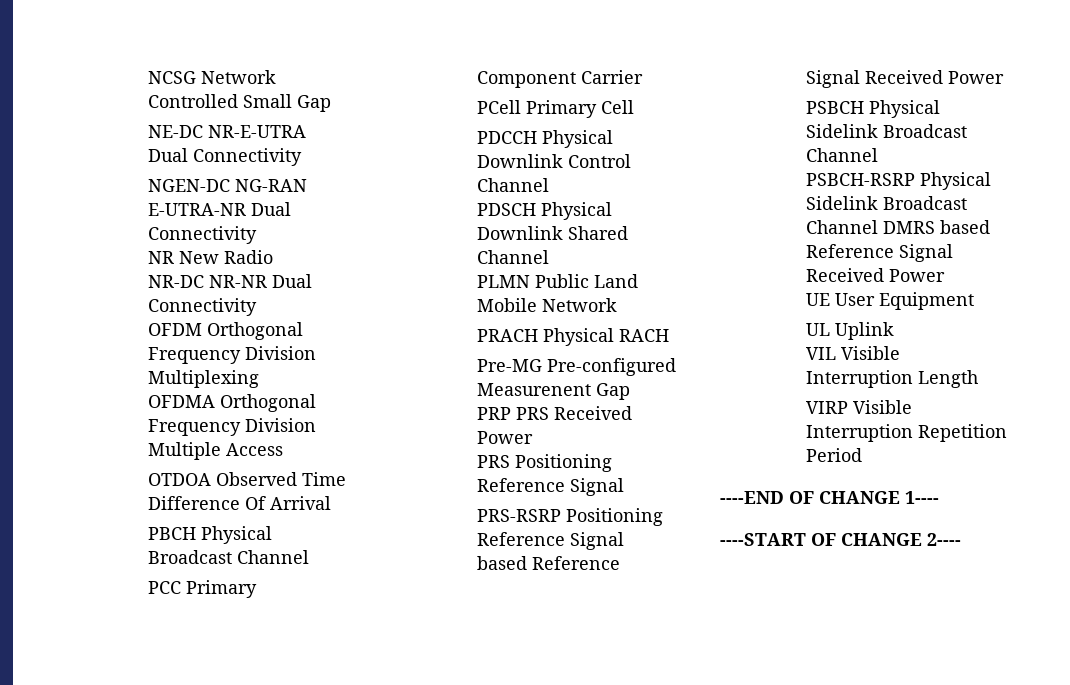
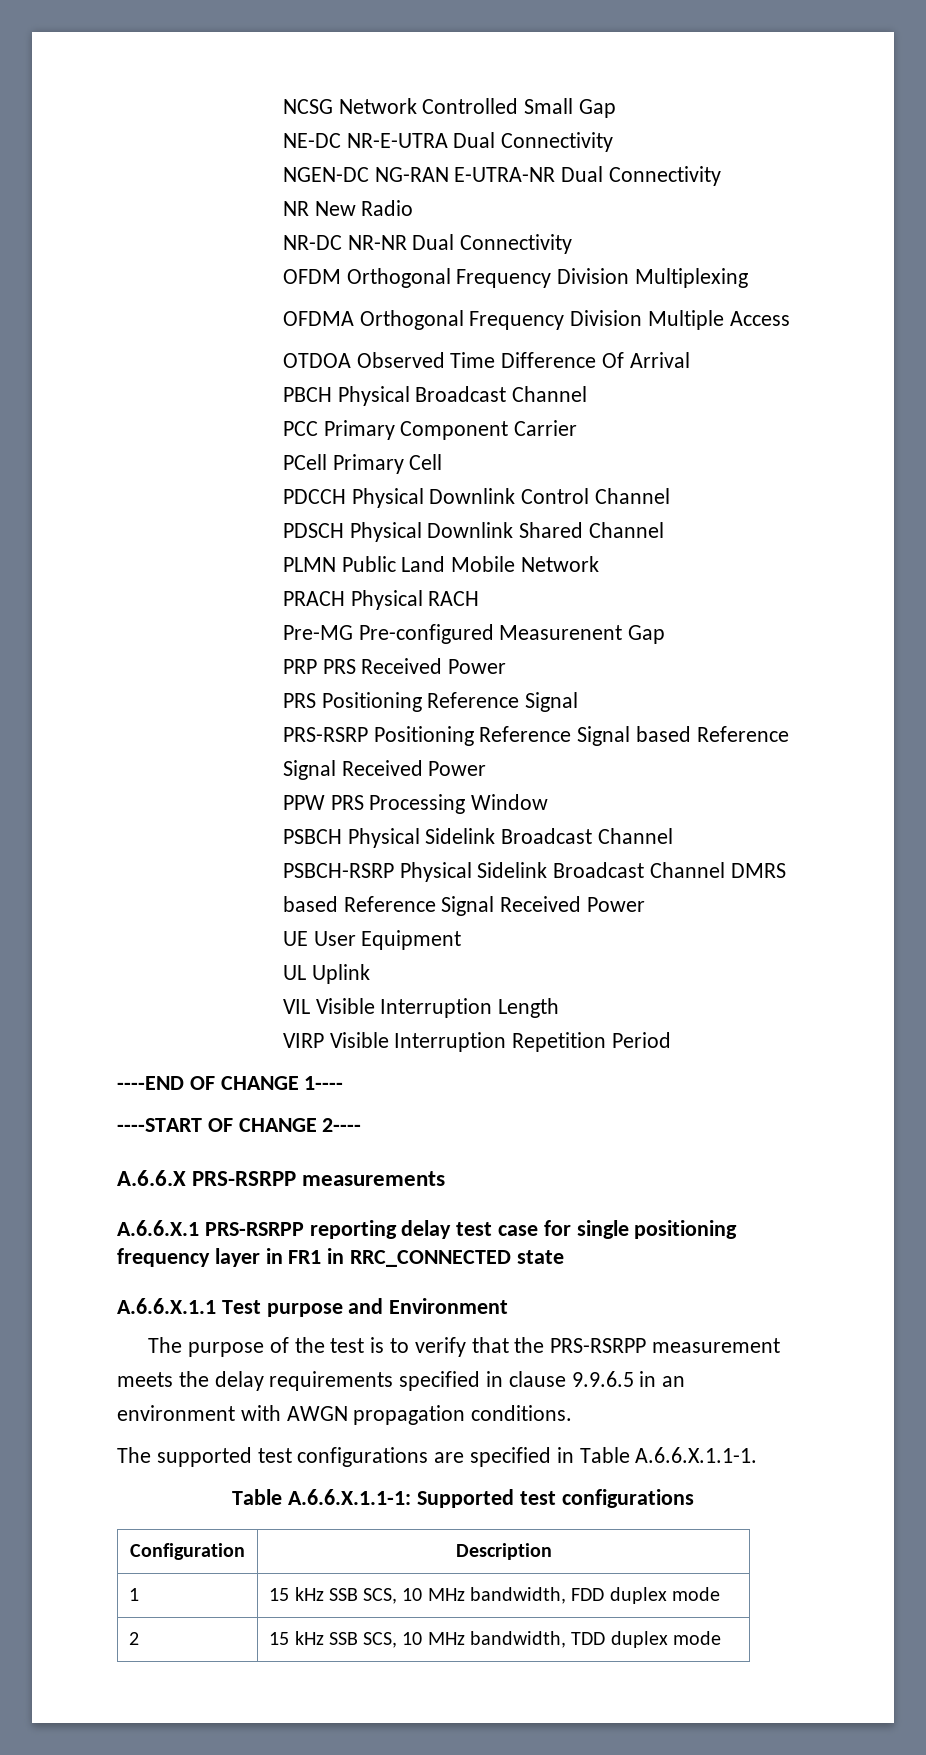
(1005, 77) none -> [282,794,549,814] // PPW PRS Processing Window
(961, 539) none -> [117,1170,446,1186] [117,1220,738,1239] [117,1248,564,1267] [117,1298,509,1317] [148,1337,780,1357] [117,1371,686,1391] [117,1405,573,1425] [117,1447,758,1467] [232,1489,694,1508] [130,1543,245,1560] [455,1543,552,1560] [129,1588,140,1601] [269,1587,720,1604] [129,1632,140,1645] [269,1631,721,1648] // A.6.6.X PRS-RSRPP measurements // A.6.6.X.1 PRS-RSRPP reporting delay test case for single positioning frequency layer in FR1 in RRC_CONNECTED state // A.6.6.X.1.1 Test purpose and Environment // The purpose of the test is to verify that the PRS-RSRPP measurement meets the delay requirements specified in clause 9.9.6.5 in an environment with AWGN propagation conditions. // The supported test configurations are specified in Table A.6.6.X.1.1-1. // Table A.6.6.X.1.1-1: Supported test configurations // Configuration | Description // 1 | 15 kHz SSB SCS, 10 MHz bandwidth, FDD duplex mode // 2 | 15 kHz SSB SCS, 10 MHz bandwidth, TDD duplex mode

